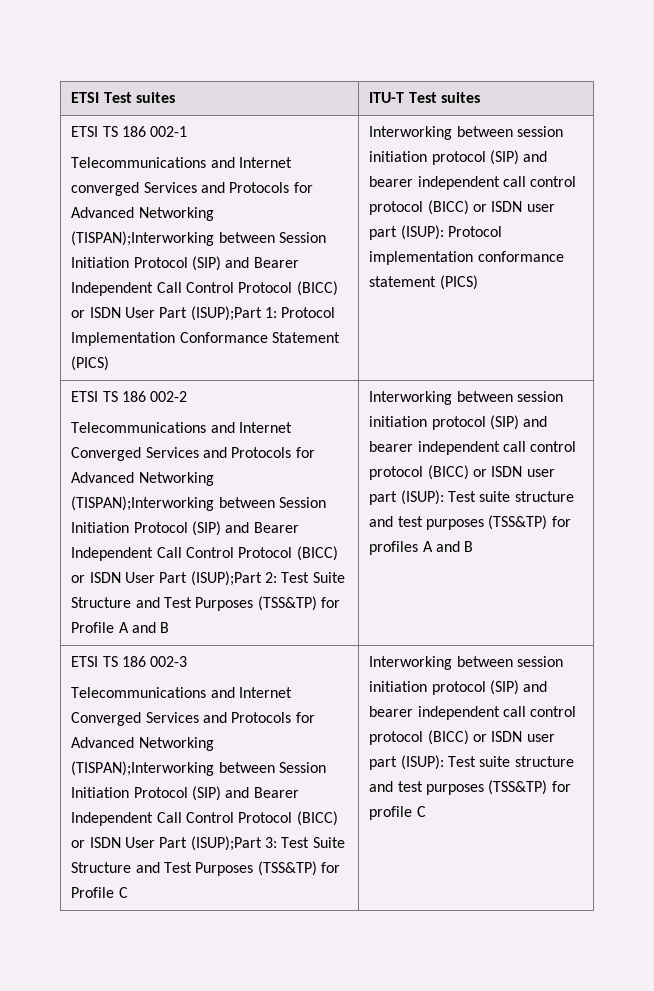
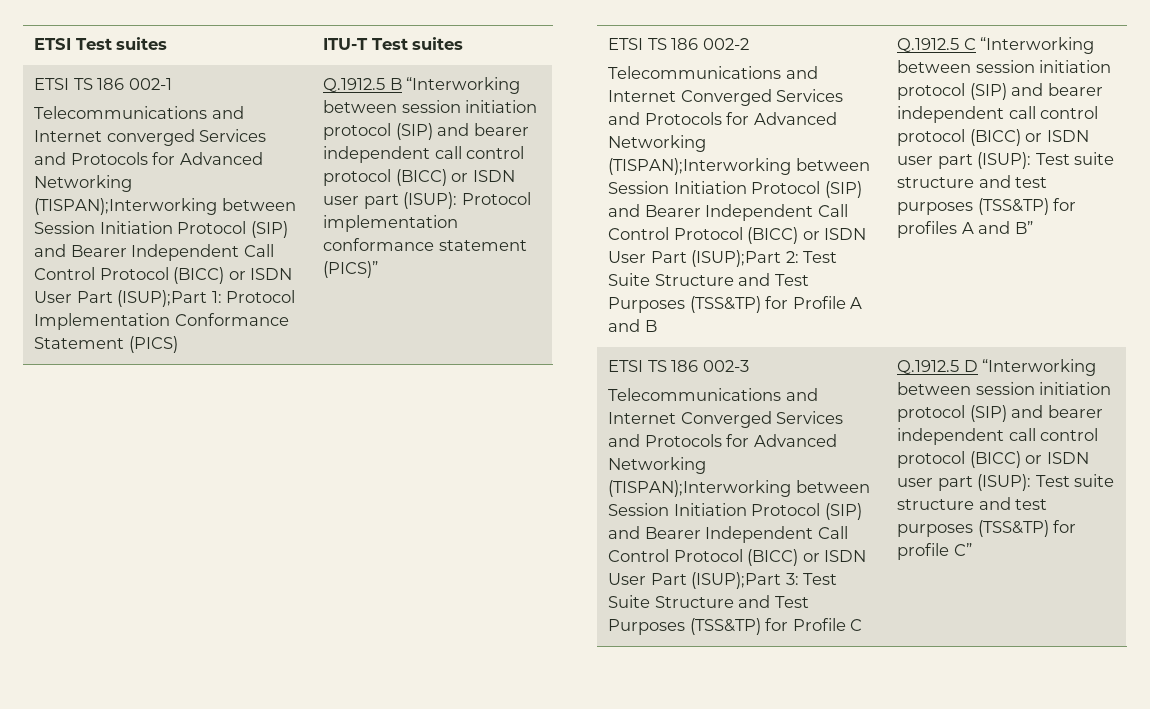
[369,126,453,140] Interworking -> [323,77,521,94] Q.1912.5 B “Interworking
[439,275,478,290] (PICS) -> [323,261,379,278] (PICS)”
[369,391,453,405] Interworking -> [897,37,1095,54] Q.1912.5 C “Interworking
[464,541,474,552] B -> [1014,221,1033,234] B”
[369,656,453,670] Interworking -> [897,359,1097,376] Q.1912.5 D “Interworking
[416,806,426,817] C -> [953,543,972,556] C”

